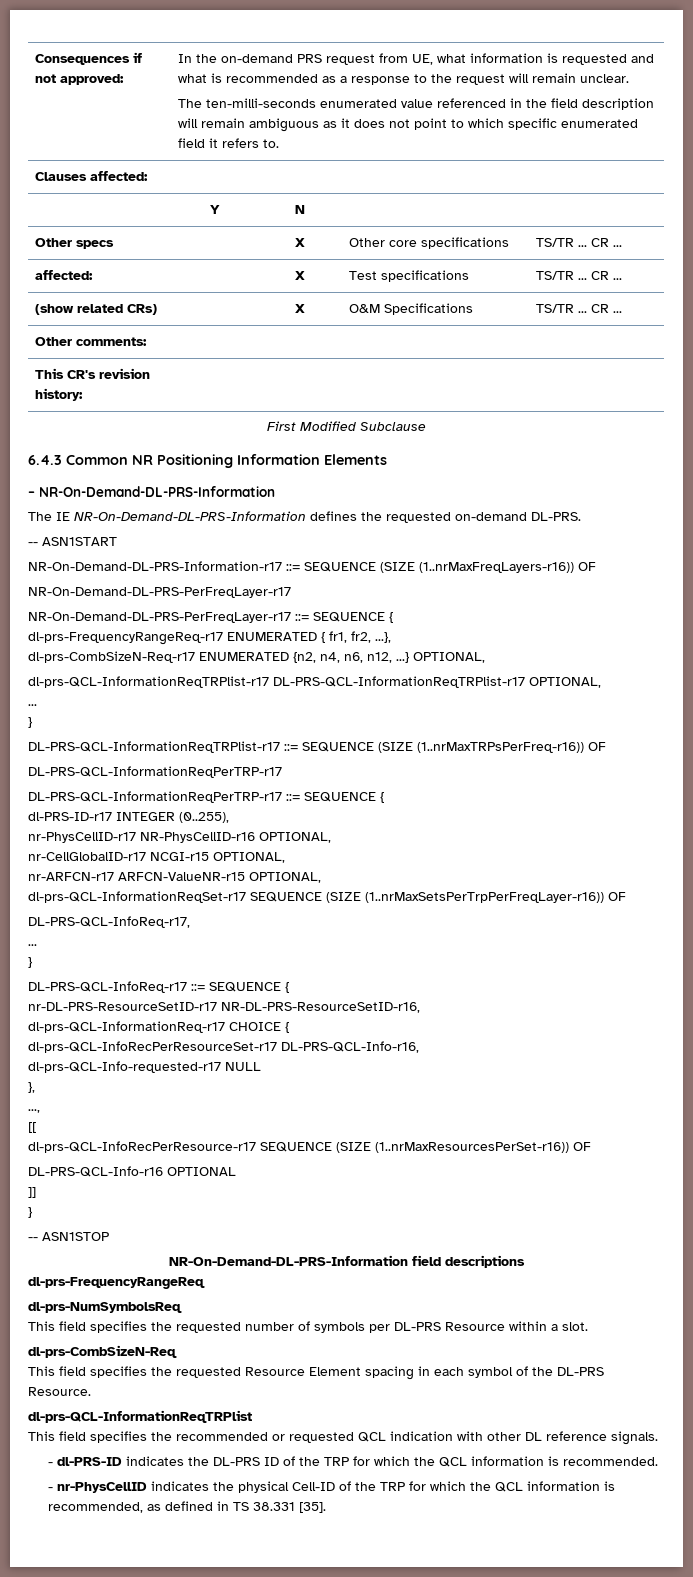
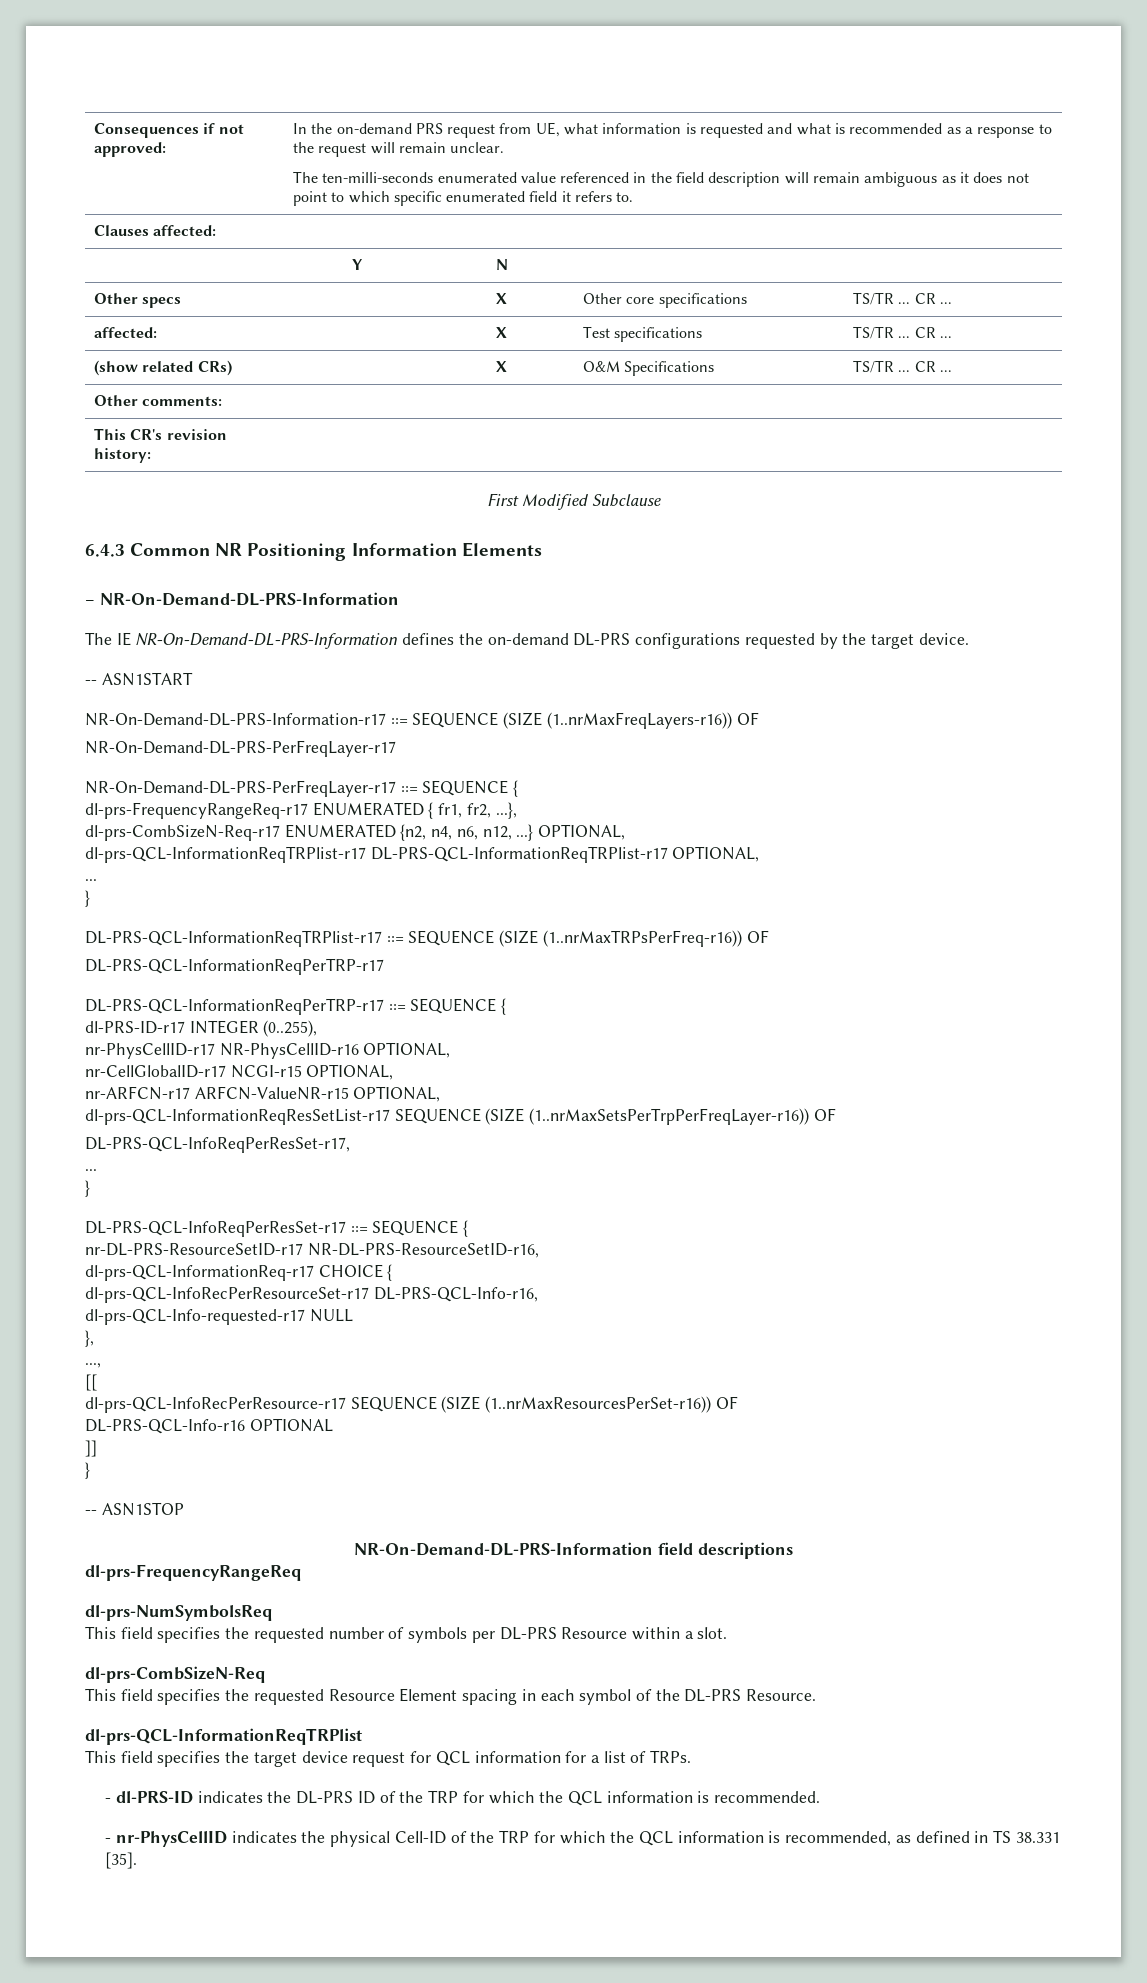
[386,512,581,523] requested on-demand DL-PRS. -> [487,633,969,649] on-demand DL-PRS configurations requested by the target device.
[28,891,246,903] dl-prs-QCL-InformationReqSet-r17 -> [85,1109,390,1125] dl-prs-QCL-InformationReqResSetList-r17
[28,916,190,928] [28,944,37,946] [28,957,32,968] [28,981,187,993] DL-PRS-QCL-InfoReq-r17, // ... // } // DL-PRS-QCL-InfoReq-r17 -> [85,1137,350,1153] [85,1169,97,1171] [85,1180,90,1197] [85,1221,346,1237] DL-PRS-QCL-InfoReqPerResSet-r17, // ... // } // DL-PRS-QCL-InfoReqPerResSet-r17
[176,1431,658,1445] recommended or requested QCL indication with other DL reference signals. -> [253,1750,692,1767] target device request for QCL information for a list of TRPs.

